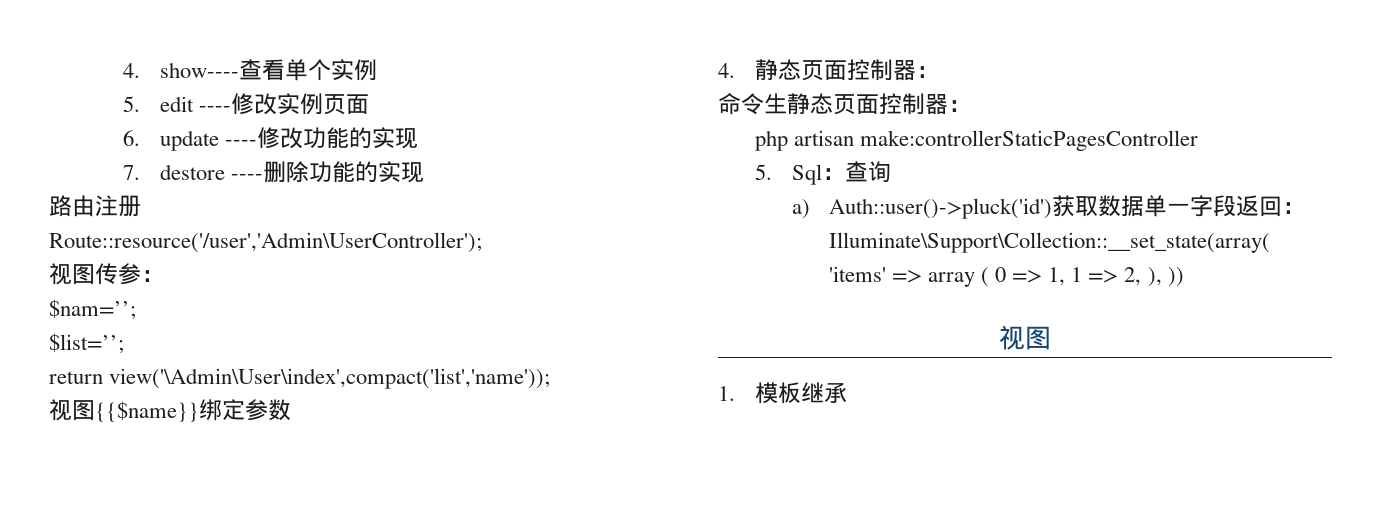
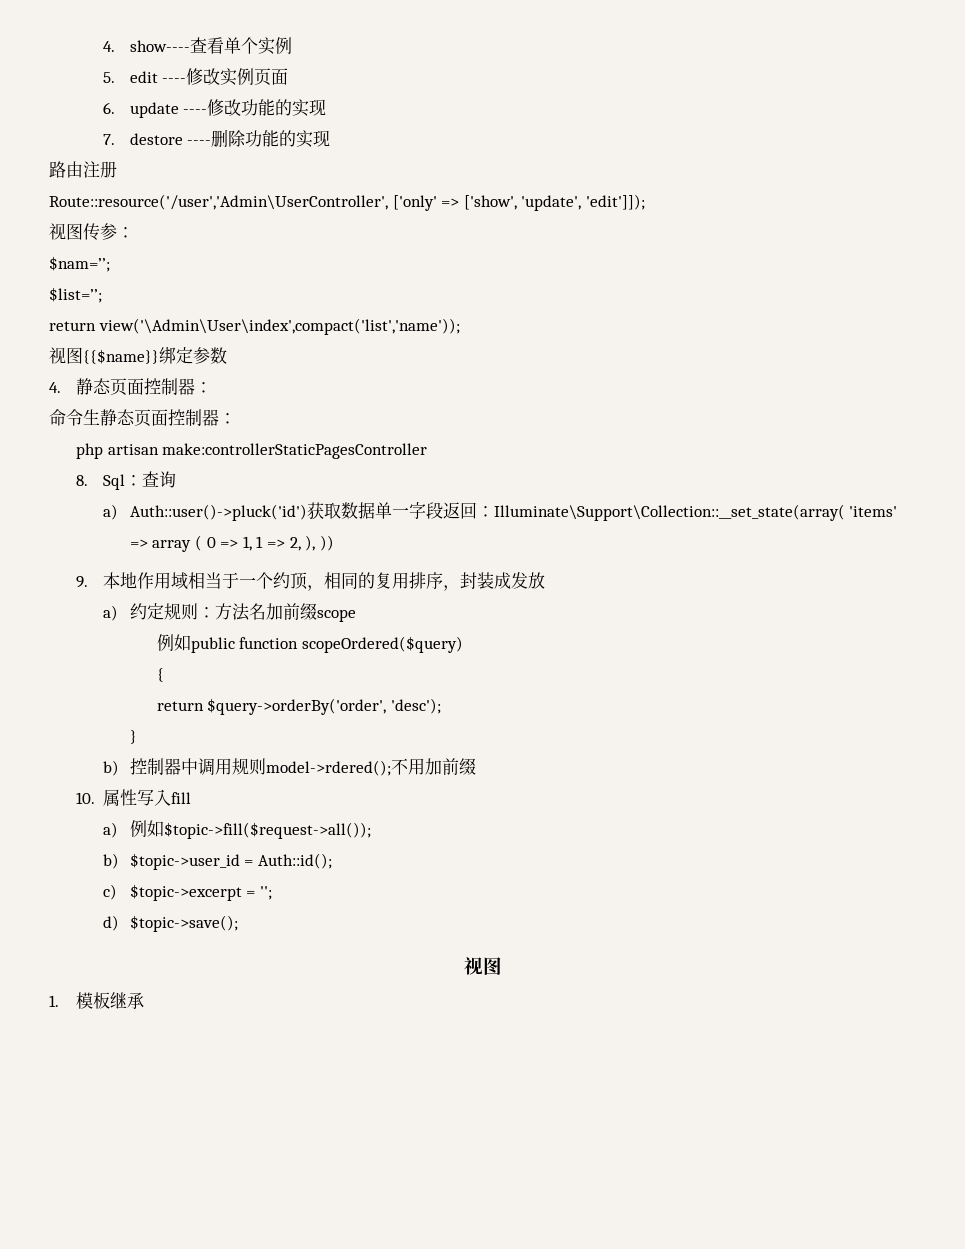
[49,232,482,253] Route::resource('/user','Admin\UserController'); -> [49,194,645,211] Route::resource('/user','Admin\UserController', ['only' => ['show', 'update', 'edit']]);
[754,164,772,180] 5. -> [75,475,88,486] 8.
(1184, 277) none -> [75,572,545,591] [102,603,356,622] [156,634,464,653] [156,668,164,682] [156,698,442,715] [129,730,137,744] [102,758,476,776] [75,789,192,806] [102,820,371,839] [102,853,333,870] [102,884,273,901] [102,915,238,932] // 9.本地作用域相当于一个约顶，相同的复用排序，封装成发放 // a)约定规则：方法名加前缀scope // 例如public function scopeOrdered($query) // { // return $query->orderBy('order', 'desc'); // } // b)控制器中调用规则model->rdered();不用加前缀 // 10.属性写入fill // a)例如$topic->fill($request->all()); // b) $topic->user_id = Auth::id(); // c) $topic->excerpt = ''; // d) $topic->save();

